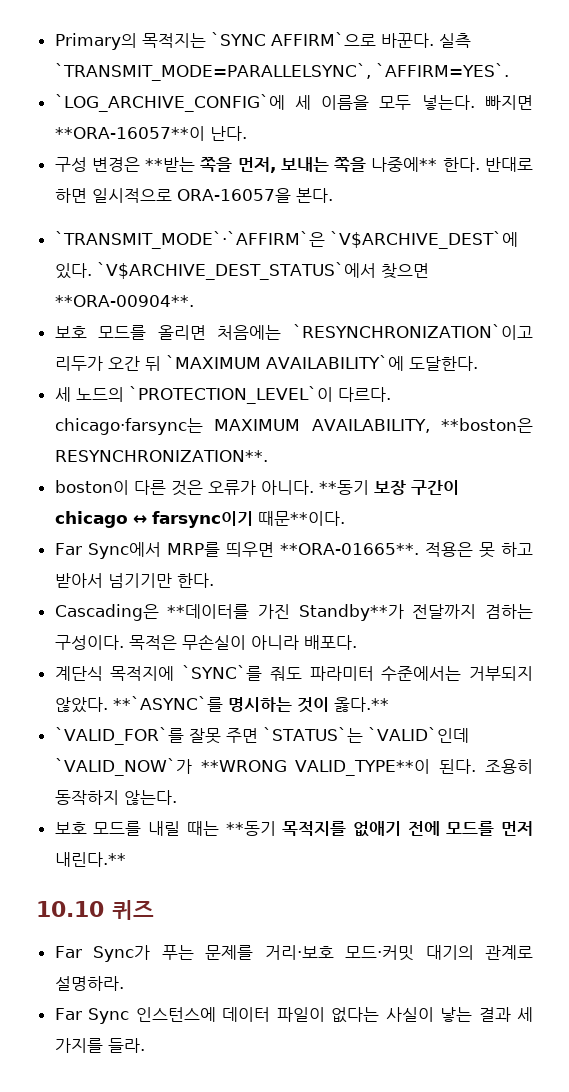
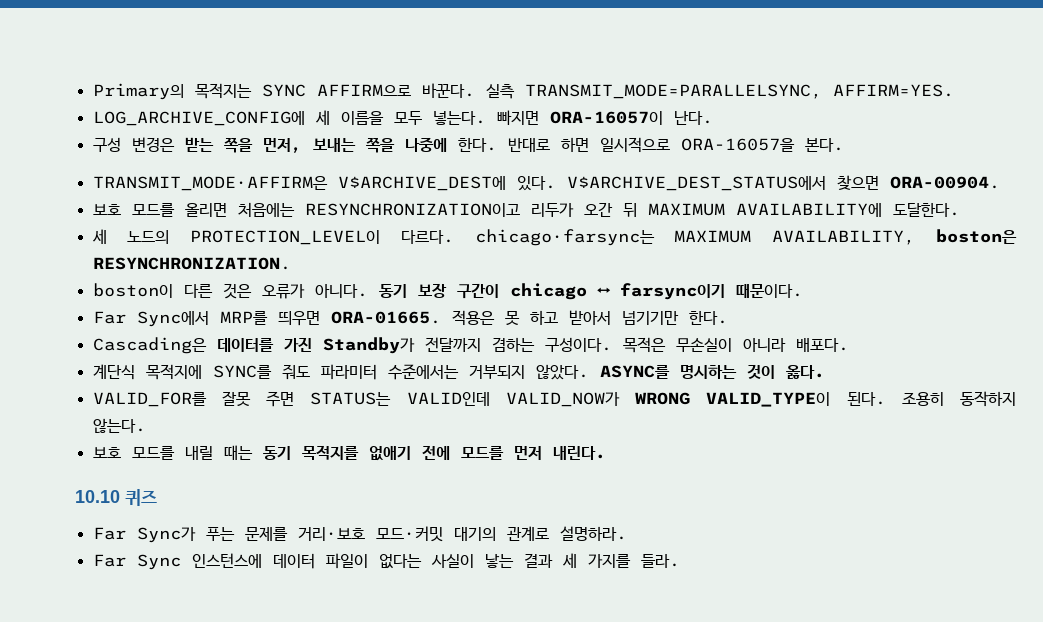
[210,32,471,48] [54,63,509,81] [54,94,285,112] `SYNC AFFIRM`으로 바꾼다. 실측 `TRANSMIT_MODE=PARALLELSYNC`, `AFFIRM=YES`. // `LOG_ARCHIVE_CONFIG`에 -> [261,83,954,99] [92,111,305,126] SYNC AFFIRM으로 바꾼다. 실측 TRANSMIT_MODE=PARALLELSYNC, AFFIRM=YES. // LOG_ARCHIVE_CONFIG에
[54,126,205,141] **ORA-16057**이 -> [549,111,663,125] ORA-16057이
[145,157,196,172] **받는 -> [184,137,214,152] 받는
[371,157,438,172] 나중에** -> [404,137,447,152] 나중에
[54,231,518,249] [54,262,429,280] [54,295,194,307] `TRANSMIT_MODE`·`AFFIRM`은 `V$ARCHIVE_DEST`에 있다. `V$ARCHIVE_DEST_STATUS`에서 찾으면 **ORA-00904**. -> [92,175,1000,191] TRANSMIT_MODE·AFFIRM은 V$ARCHIVE_DEST에 있다. V$ARCHIVE_DEST_STATUS에서 찾으면 ORA-00904.
[293,324,533,340] `RESYNCHRONIZATION`이고 -> [304,203,520,217] RESYNCHRONIZATION이고
[165,355,404,371] `MAXIMUM AVAILABILITY`에 -> [647,203,882,217] MAXIMUM AVAILABILITY에
[128,386,333,404] `PROTECTION_LEVEL`이 -> [190,230,381,245] PROTECTION_LEVEL이
[441,418,533,433] [54,450,268,462] **boston은 RESYNCHRONIZATION**. -> [936,229,1017,244] [92,257,291,270] boston은 RESYNCHRONIZATION.
[318,480,369,495] **동기 -> [378,284,407,298] 동기
[257,511,345,526] 때문**이다. -> [735,284,803,298] 때문이다.
[279,543,419,555] **ORA-01665**. -> [330,311,441,324] ORA-01665.
[167,604,404,621] **데이터를 가진 Standby**가 -> [216,337,415,354] 데이터를 가진 Standby가
[182,665,263,681] `SYNC`를 -> [212,365,272,379] SYNC를
[112,696,223,712] **`ASYNC`를 -> [599,365,670,379] ASYNC를
[333,697,389,712] [54,727,469,745] [54,758,431,776] 옳다.** // `VALID_FOR`를 잘못 주면 `STATUS`는 `VALID`인데 `VALID_NOW`가 **WRONG VALID_TYPE**이 -> [785,365,825,379] [92,391,831,407] 옳다. // VALID_FOR를 잘못 주면 STATUS는 VALID인데 VALID_NOW가 WRONG VALID_TYPE이
[225,821,276,836] **동기 -> [262,446,291,460] 동기
[54,852,126,867] 내린다.** -> [552,446,606,460] 내린다.

